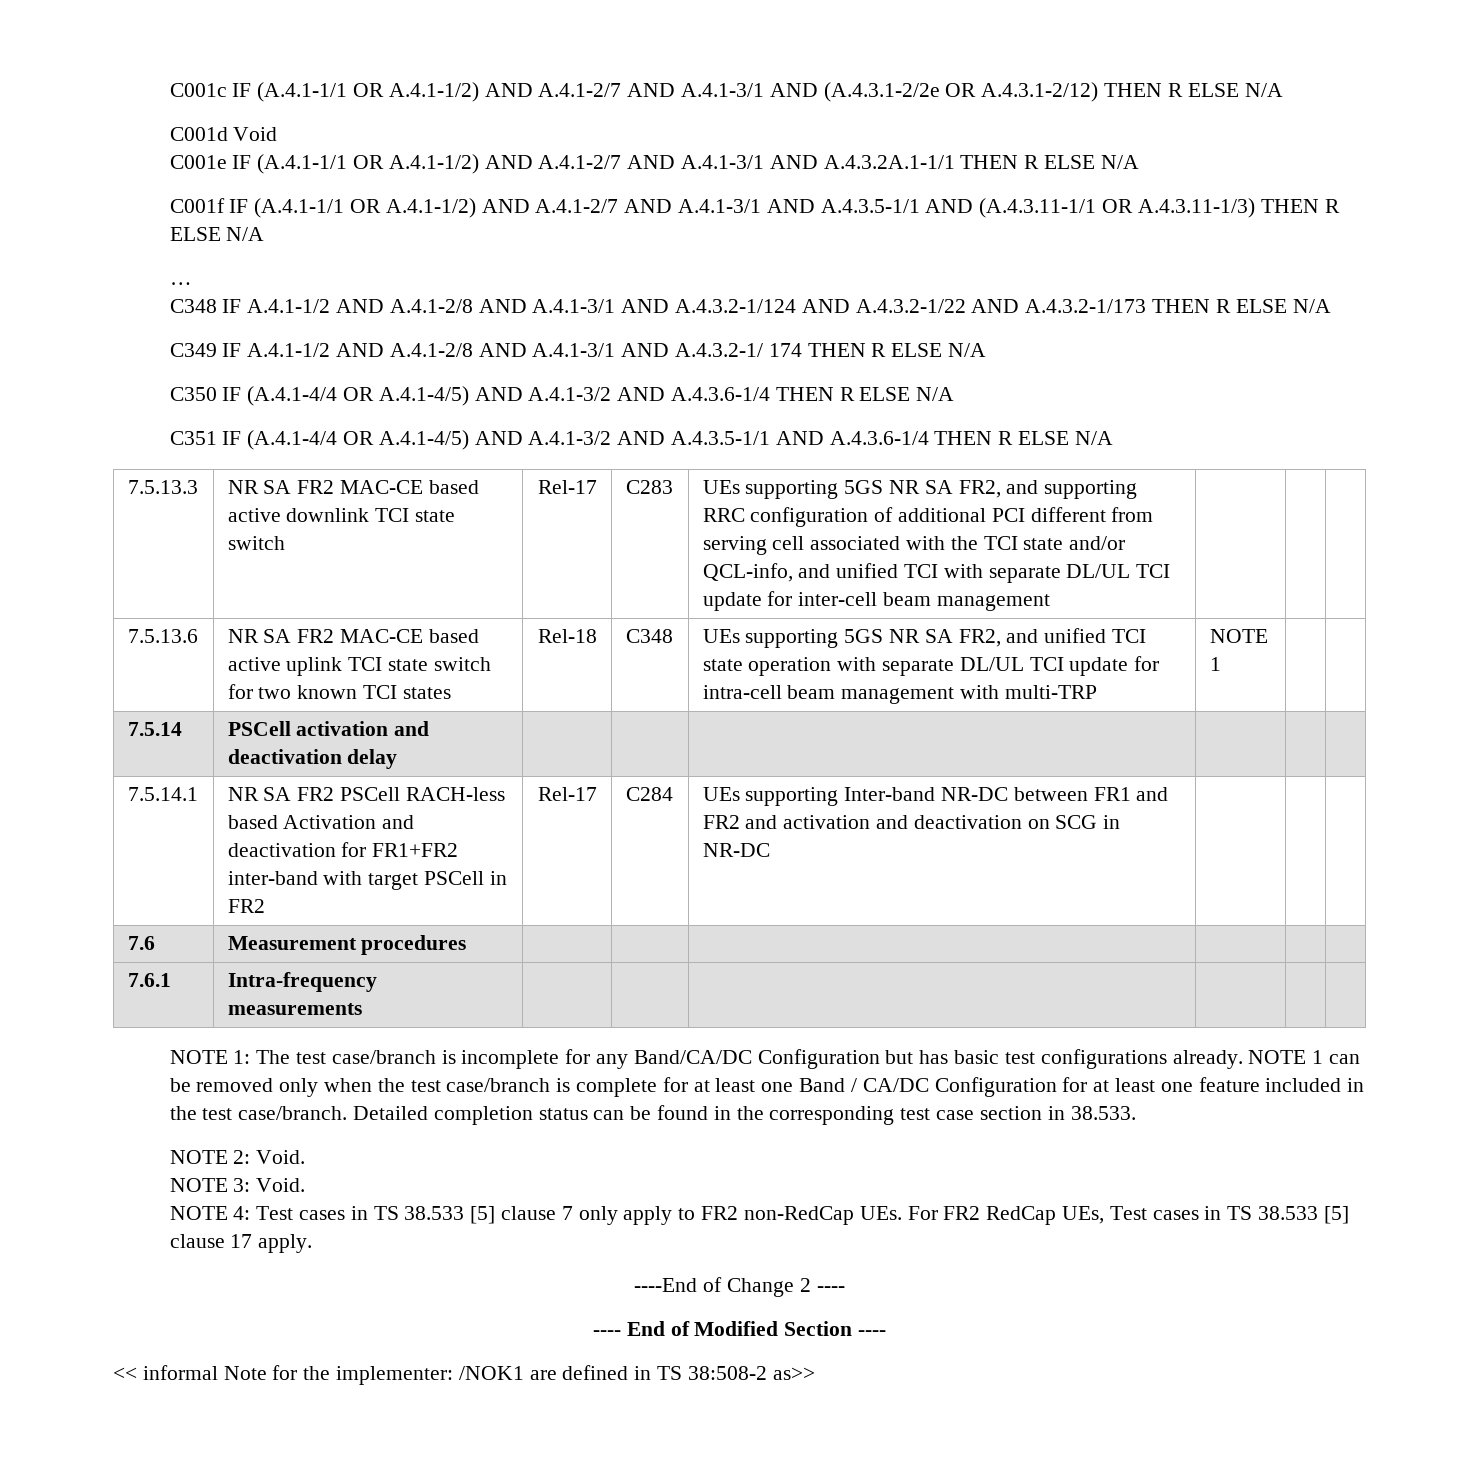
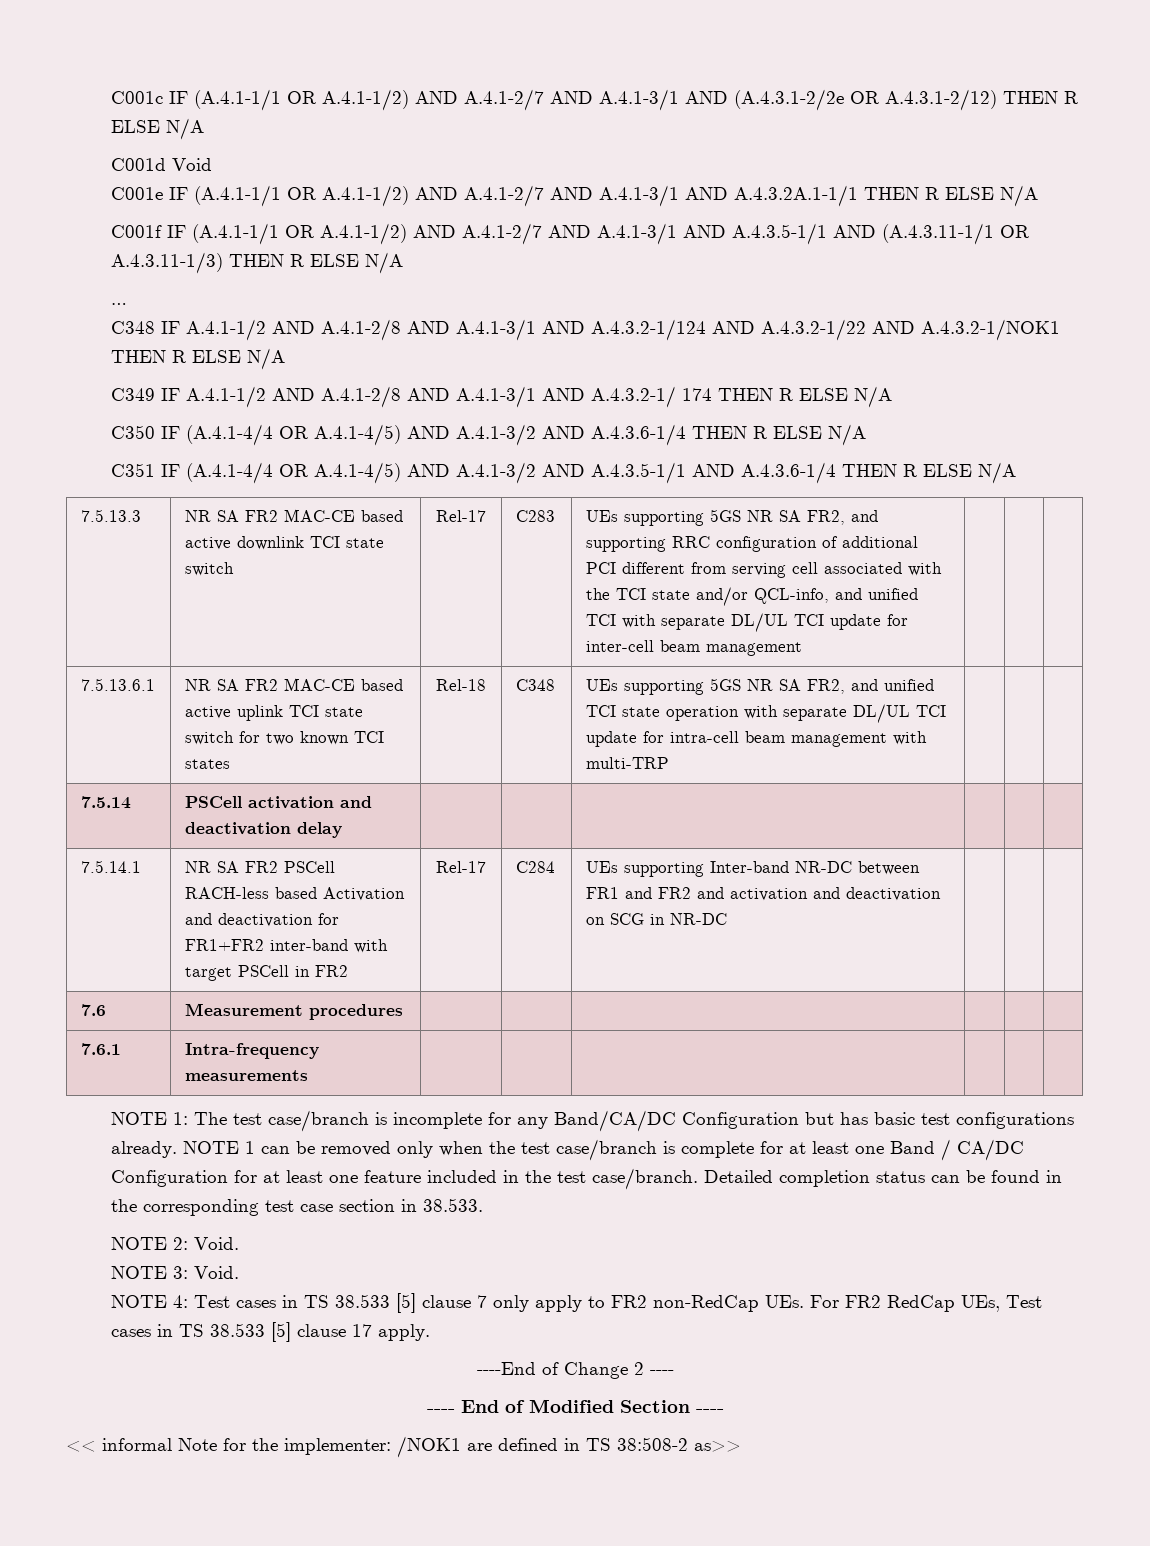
[1025,299,1147,313] A.4.3.2-1/173 -> [920,319,1060,341] A.4.3.2-1/NOK1
[127,629,198,643] 7.5.13.6 -> [80,678,155,691] 7.5.13.6.1
[1209,629,1268,643] [1209,657,1221,671] NOTE 1 -> (669, 763) none

